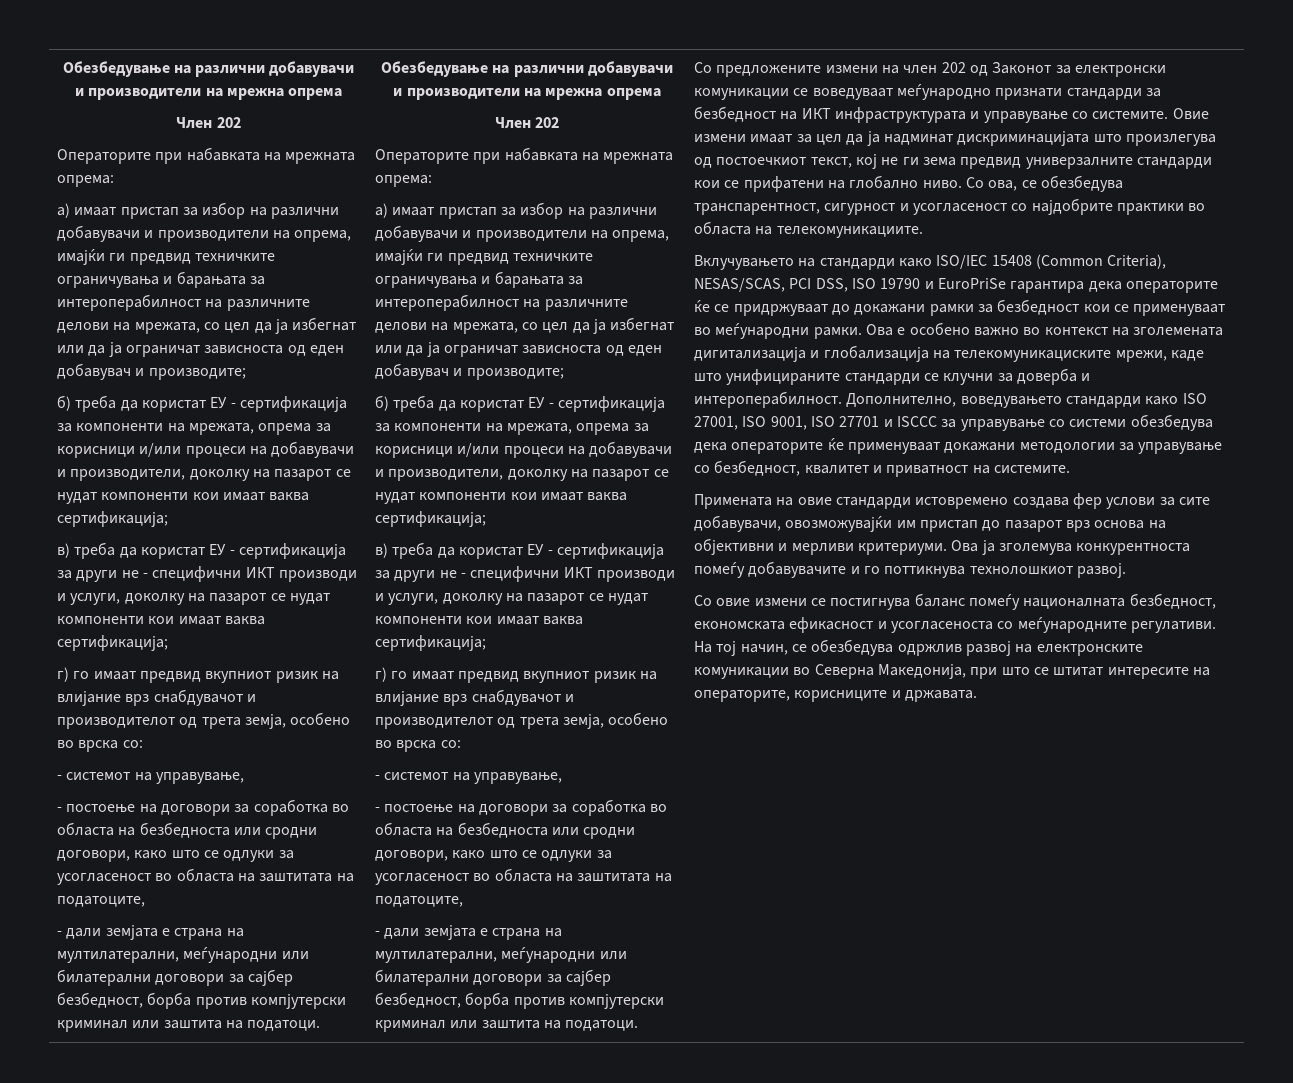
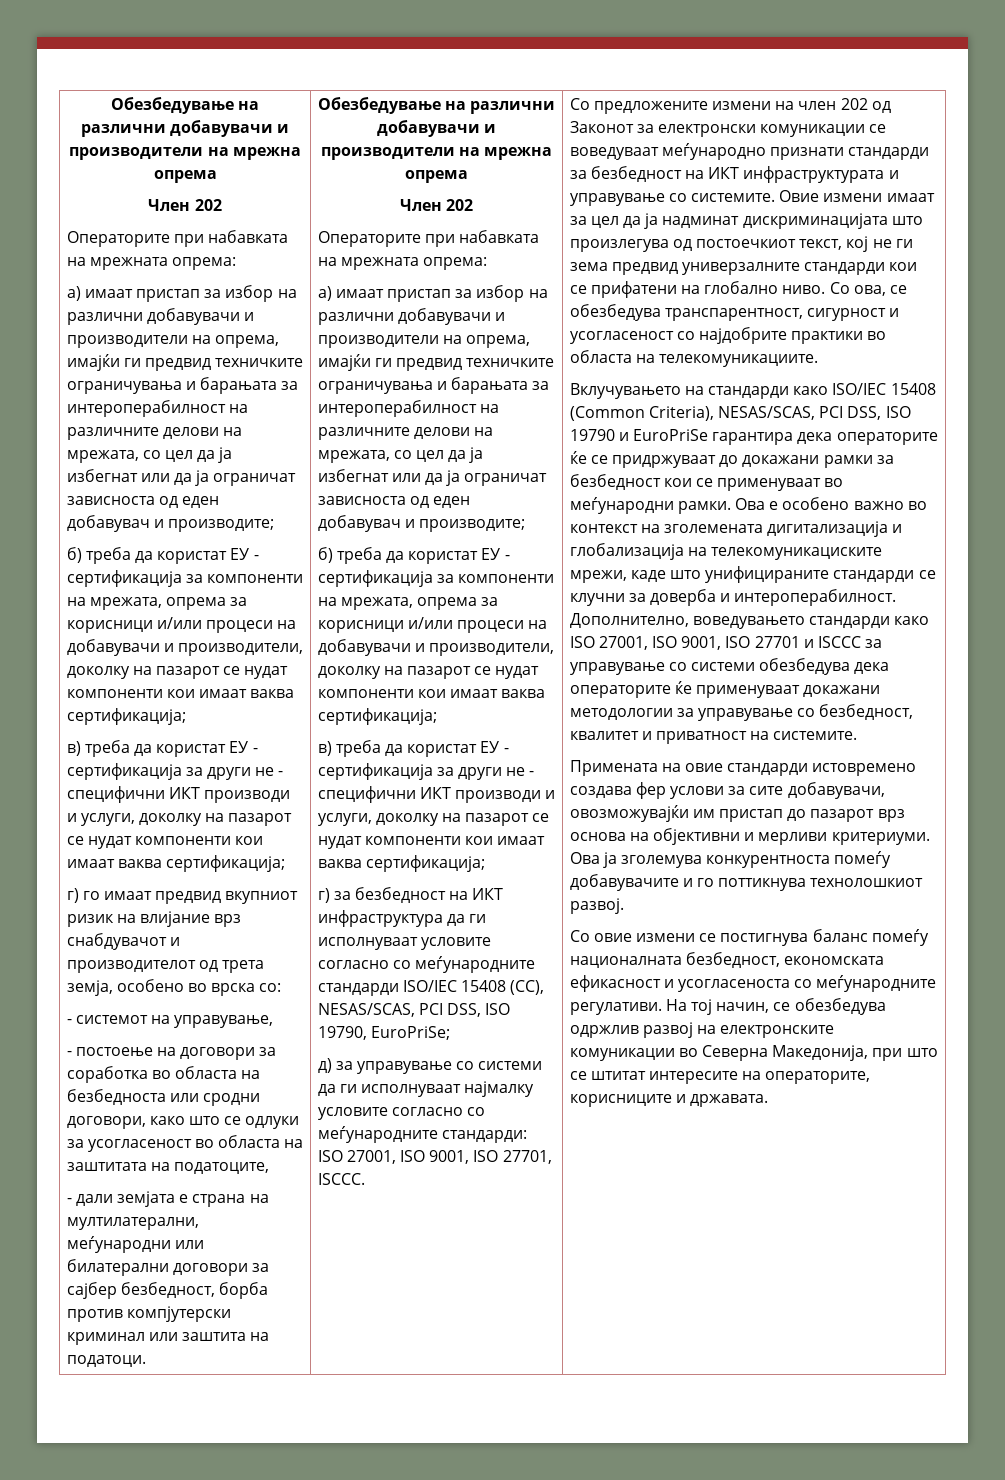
[391,671,658,683] [375,689,575,706] [375,712,669,729] [375,740,461,752] [375,772,563,784] [375,799,668,816] [375,822,636,839] [375,850,612,862] [375,868,672,885] [375,896,464,907] [375,925,562,940] [375,947,627,963] [375,969,612,986] [375,992,665,1009] [375,1020,639,1032] го имаат предвид вкупниот ризик на влијание врз снабдувачот и производителот од трета земја, особено во врска со: // - системот на управување, // - постоење на договори за соработка во областа на безбедноста или сродни договори, како што се одлуки за усогласеност во областа на заштитата на податоците, // - дали земјата е страна на мултилатерални, меѓународни или билатерални договори за сајбер безбедност, борба против компјутерски криминал или заштита на податоци. -> [333,887,504,903] [317,910,486,927] [317,937,491,950] [317,956,535,973] [317,980,545,996] [317,1003,511,1017] [317,1026,450,1040] [317,1058,543,1074] [317,1081,535,1097] [317,1107,485,1120] [317,1126,527,1143] [317,1150,552,1164] [317,1173,365,1185] за безбедност на ИКТ инфраструктура да ги исполнуваат условите согласно со меѓународните стандарди ISO/IEC 15408 (CC), NESAS/SCAS, PCI DSS, ISO 19790, EuroPriSe; // д) за управување со системи да ги исполнуваат најмалку условите согласно со меѓународните стандарди: ISO 27001, ISO 9001, ISO 27701, ISCCC.

